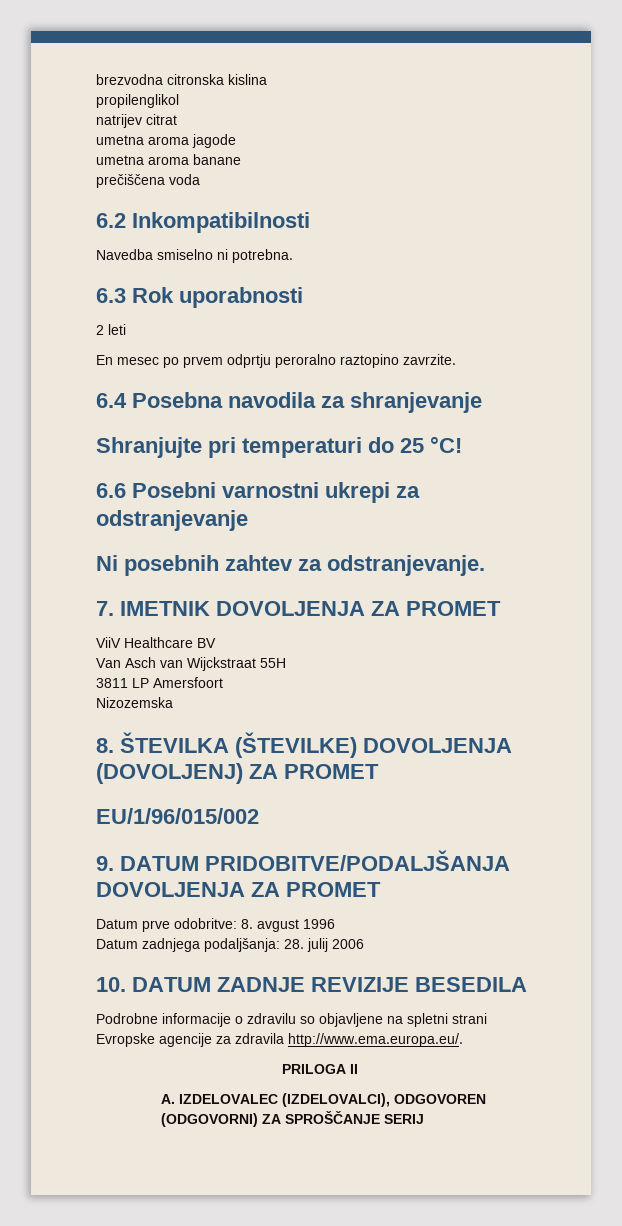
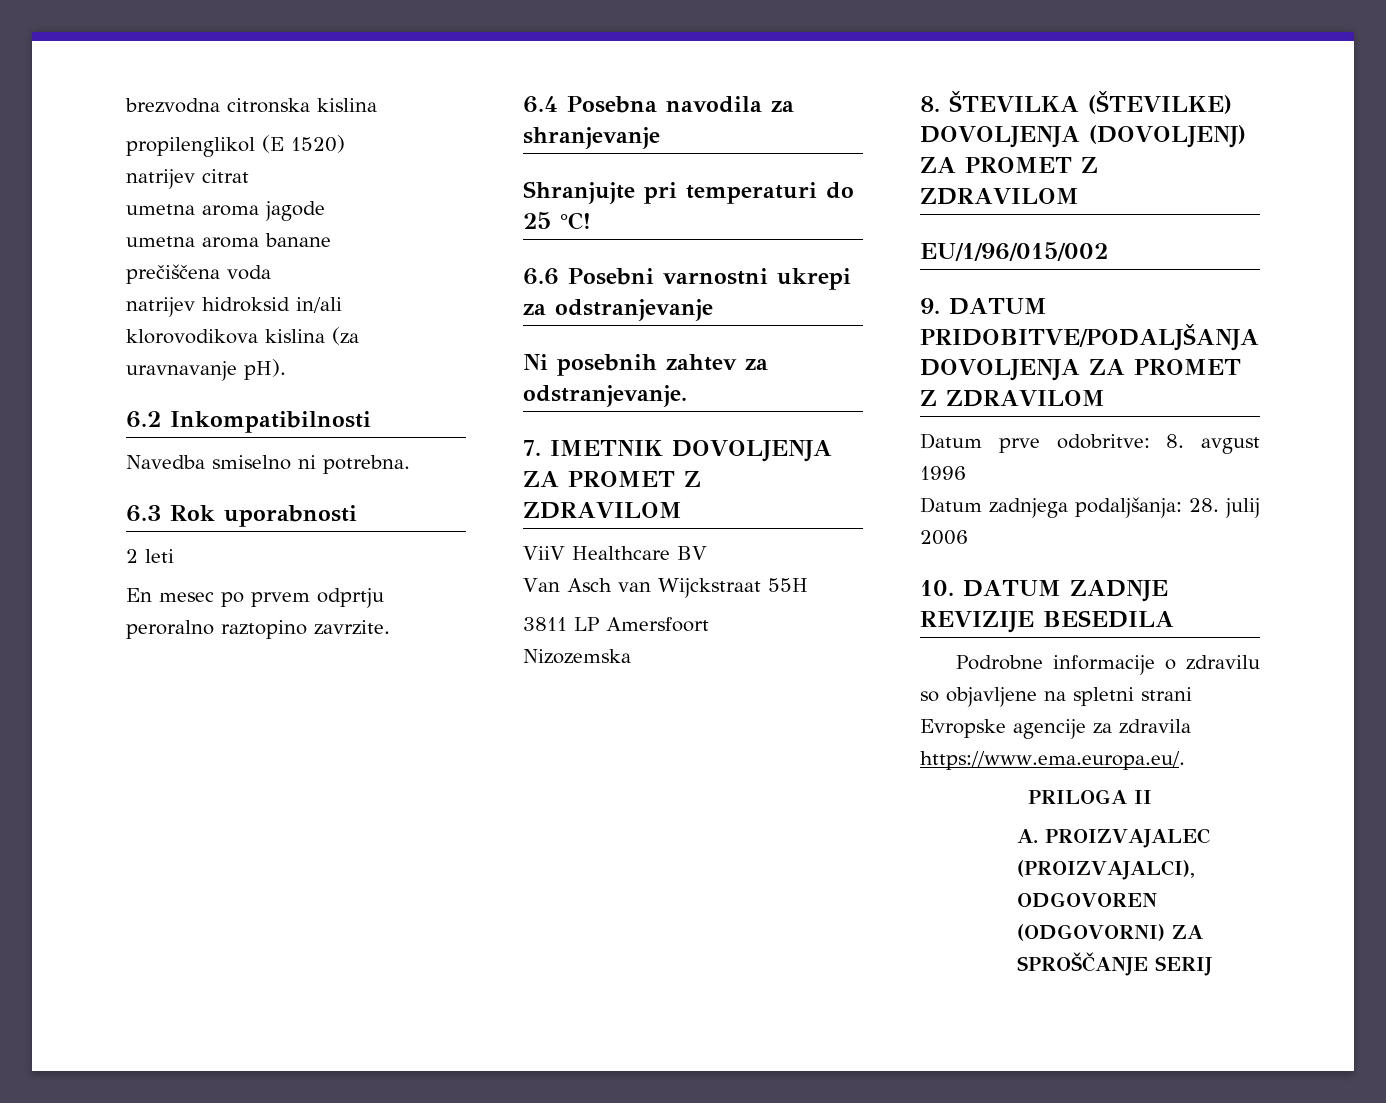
(179, 101) none -> [262,135,345,153] (E 1520)
(200, 179) none -> [126,297,342,317] [126,327,359,345] [126,359,286,381] // natrijev hidroksid in/ali klorovodikova kislina (za uravnavanje pH).
(501, 608) none -> [684,471,701,487] [523,502,682,519] Z ZDRAVILOM
(379, 771) none -> [1081,157,1098,173] [920,188,1079,205] Z ZDRAVILOM
(381, 889) none -> [920,390,1105,407] Z ZDRAVILOM
[288,1033,463,1047] http://www.ema.europa.eu/. -> [920,751,1185,770] https://www.ema.europa.eu/.
[178,1093,390,1107] IZDELOVALEC (IZDELOVALCI), -> [1044,828,1210,848] [1016,860,1195,880] PROIZVAJALEC (PROIZVAJALCI),

